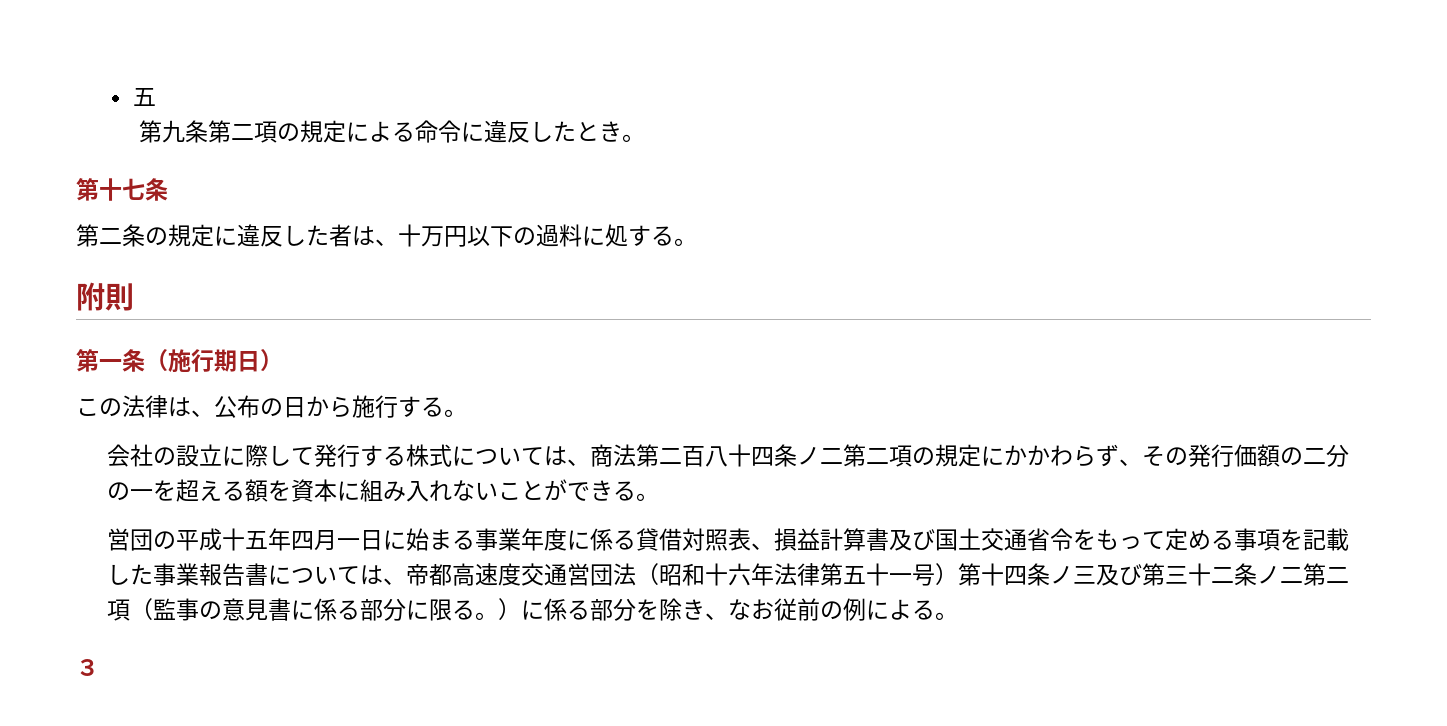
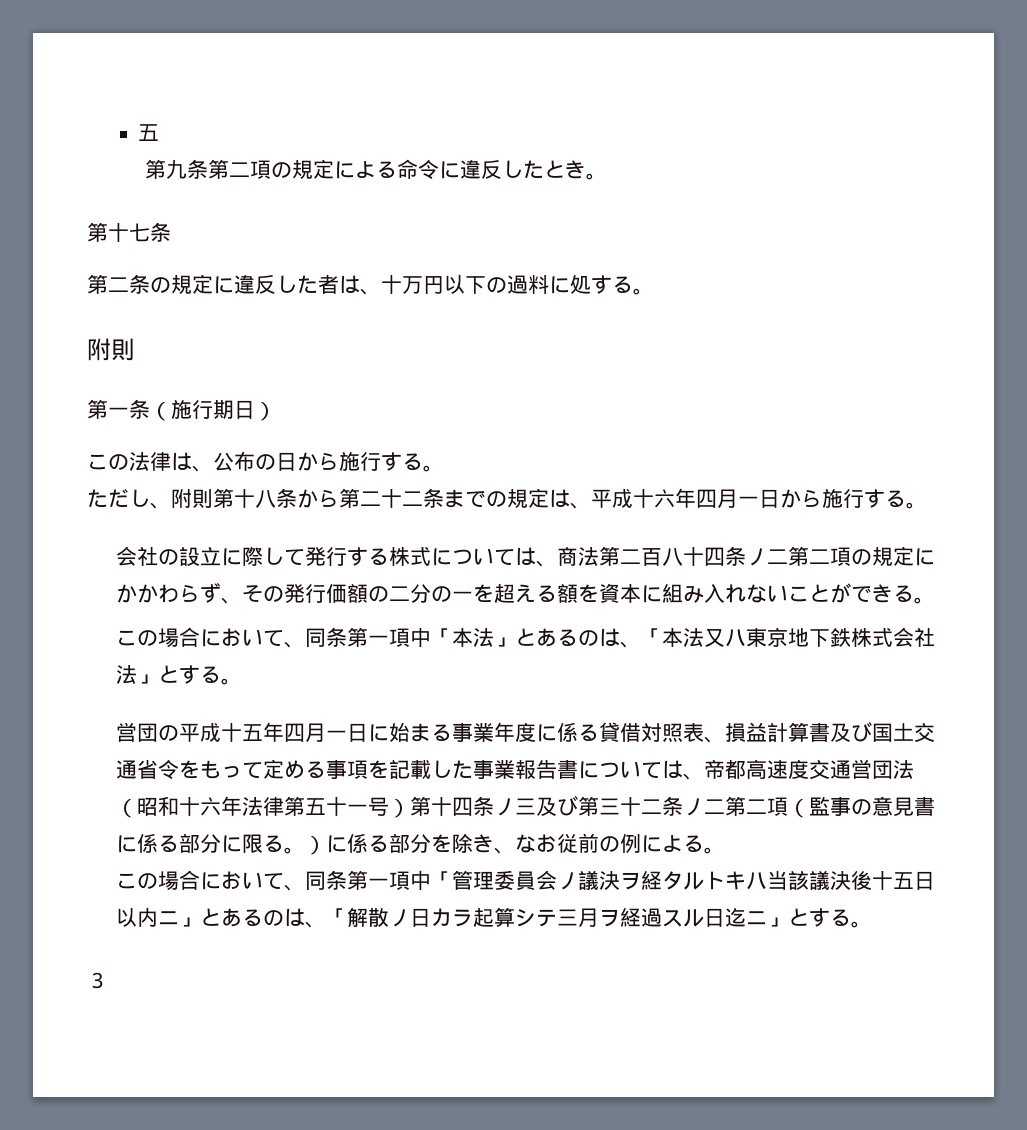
(467, 413) none -> [87,488,927,509] // ただし、附則第十八条から第二十二条までの規定は、平成十六年四月一日から施行する。
(660, 497) none -> [115,627,935,648] [115,665,242,685] // この場合において、同条第一項中「本法」とあるのは、「本法又ハ東京地下鉄株式会社法」とする。
(959, 616) none -> [115,870,935,891] [115,907,872,928] // この場合において、同条第一項中「管理委員会ノ議決ヲ経タルトキハ当該議決後十五日以内ニ」とあるのは、「解散ノ日カラ起算シテ三月ヲ経過スル日迄ニ」とする。

